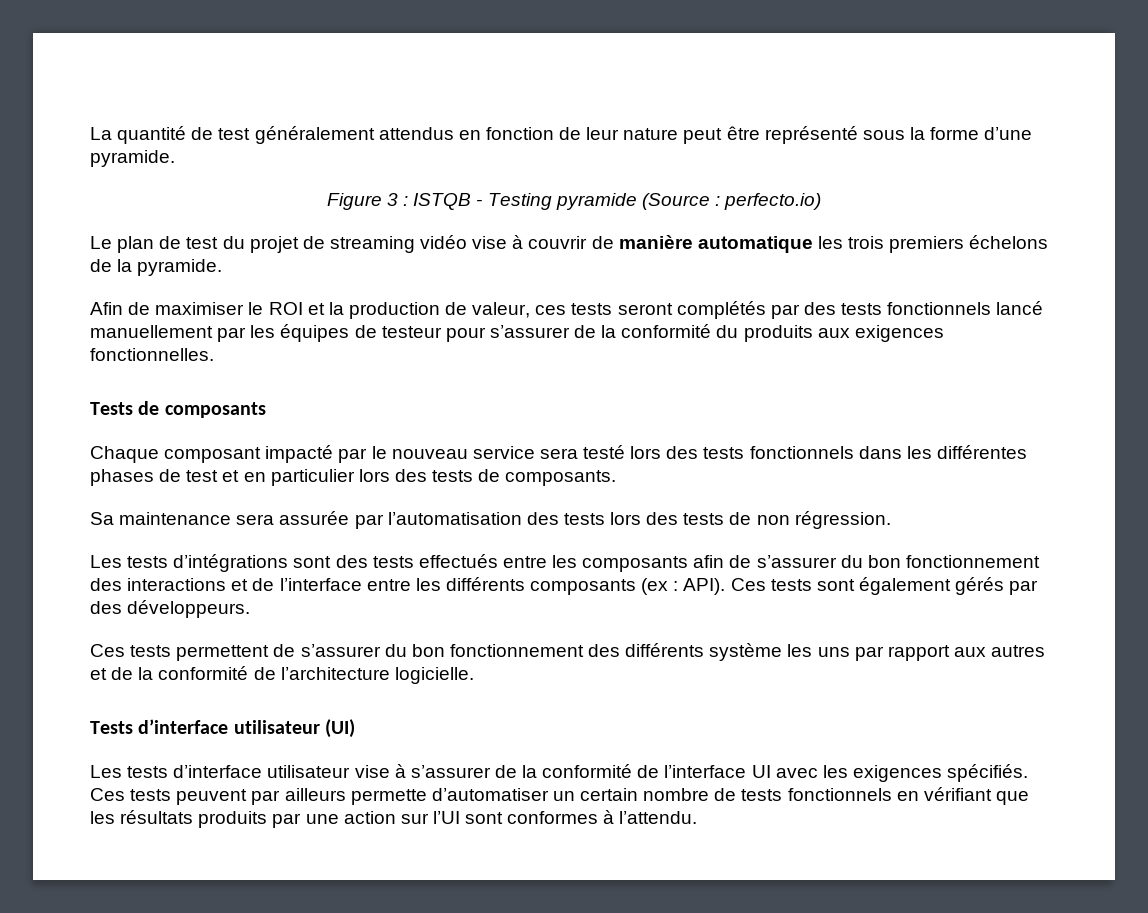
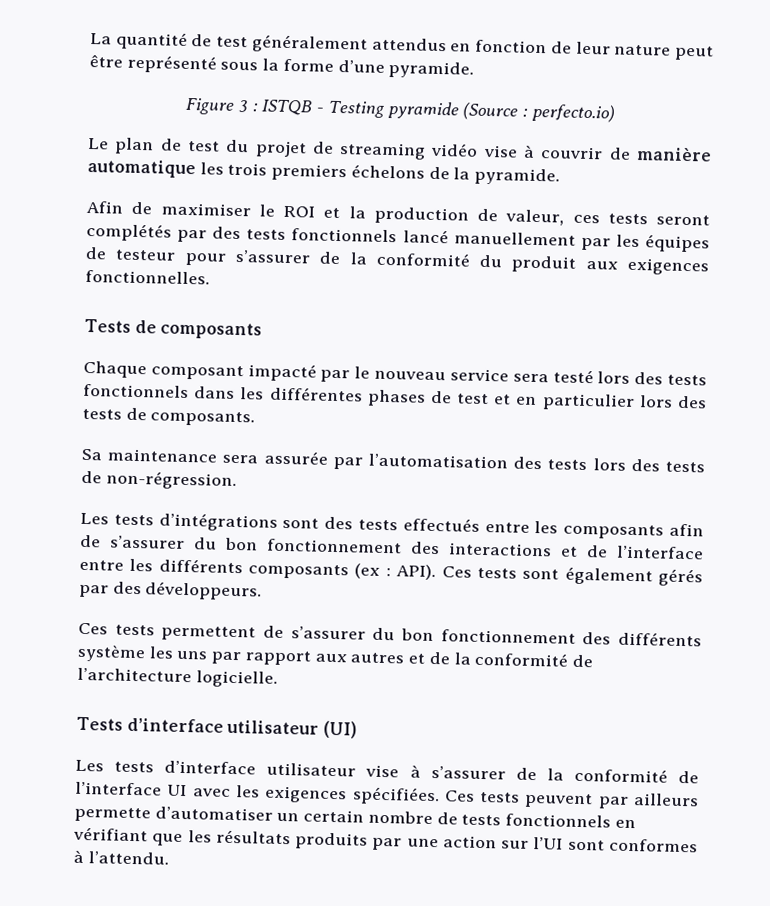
[743,325,813,342] produits -> [511,255,577,273] produit
[756,511,891,529] non régression. -> [105,470,237,491] non-régression.
[947,764,1029,782] spécifiés. -> [351,786,440,806] spécifiées.

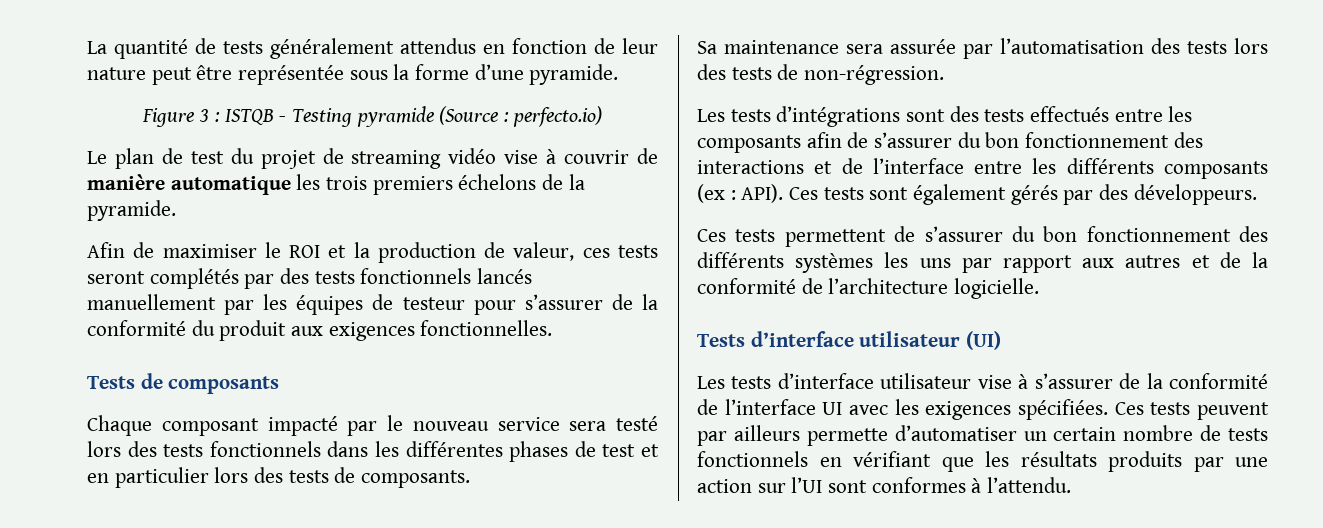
[216,36,249,48] test -> [223,41,263,54] tests
[126,54,217,74] représenté -> [238,65,345,85] représentée
[402,229,449,244] lancé -> [477,268,533,284] lancés
[77,644,146,663] système -> [795,253,874,273] systèmes

